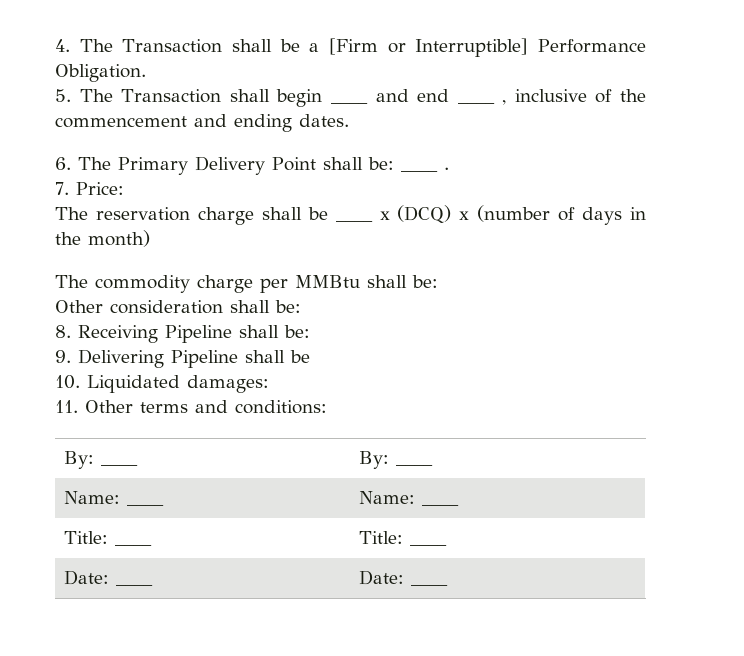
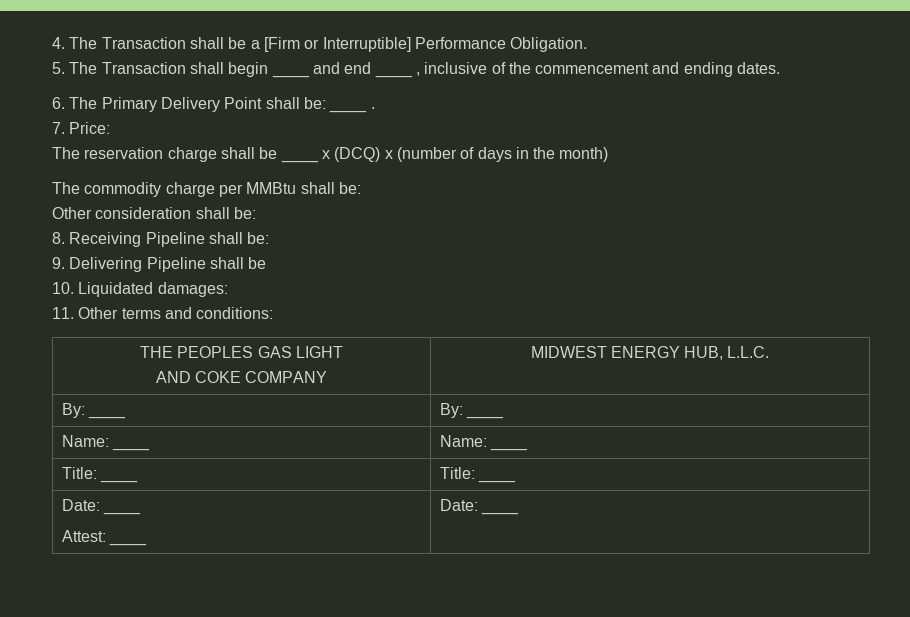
(327, 407) none -> [140,346,343,358] [155,371,328,383] [530,346,770,360] // THE PEOPLES GAS LIGHT // AND COKE COMPANY | MIDWEST ENERGY HUB, L.L.C.
(153, 585) none -> [61,530,106,542] [109,542,148,546] // Attest: ____

